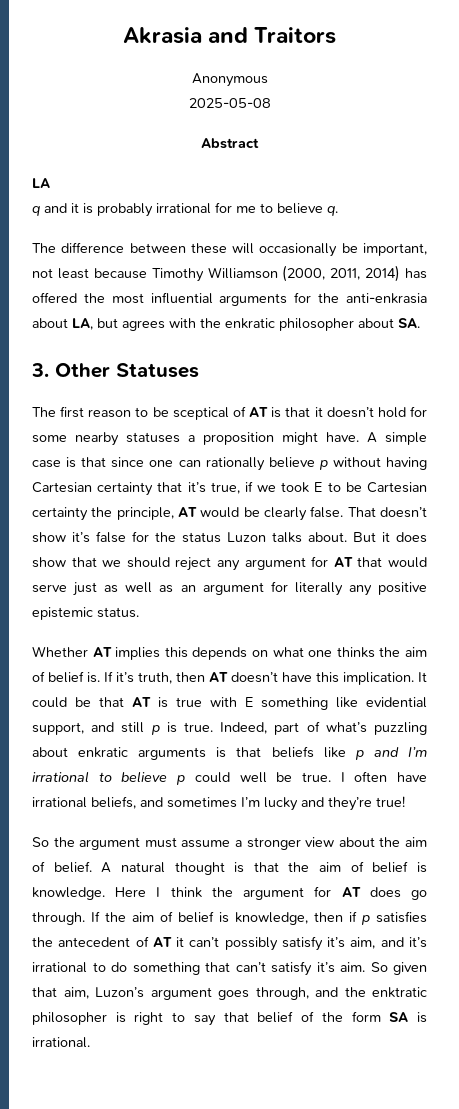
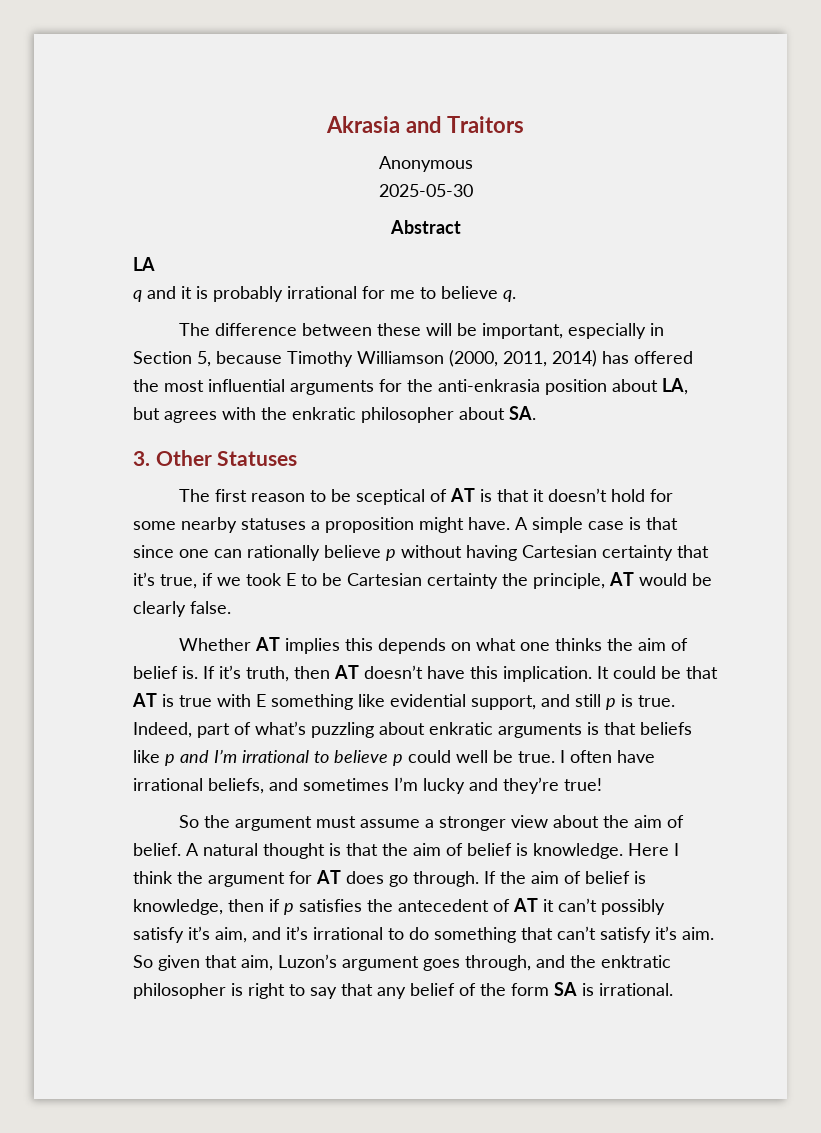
[188,98,271,108] 2025-05-08 -> [378,184,473,197] 2025-05-30
[259,243,338,257] occasionally -> (453, 329) none
[32,268,89,279] not least -> [568,323,665,339] [133,351,211,367] especially in Section 5,
(427, 298) none -> [545,379,607,395] position
[347,507,427,518] [32,531,427,543] [32,556,428,571] [32,581,427,596] [32,607,139,620] That doesn’t show it’s false for the status Luzon talks about. But it does show that we should reject any argument for AT that would serve just as well as an argument for literally any positive epistemic status. -> (231, 607) none
(249, 1017) none -> [377,987,406,999] any

